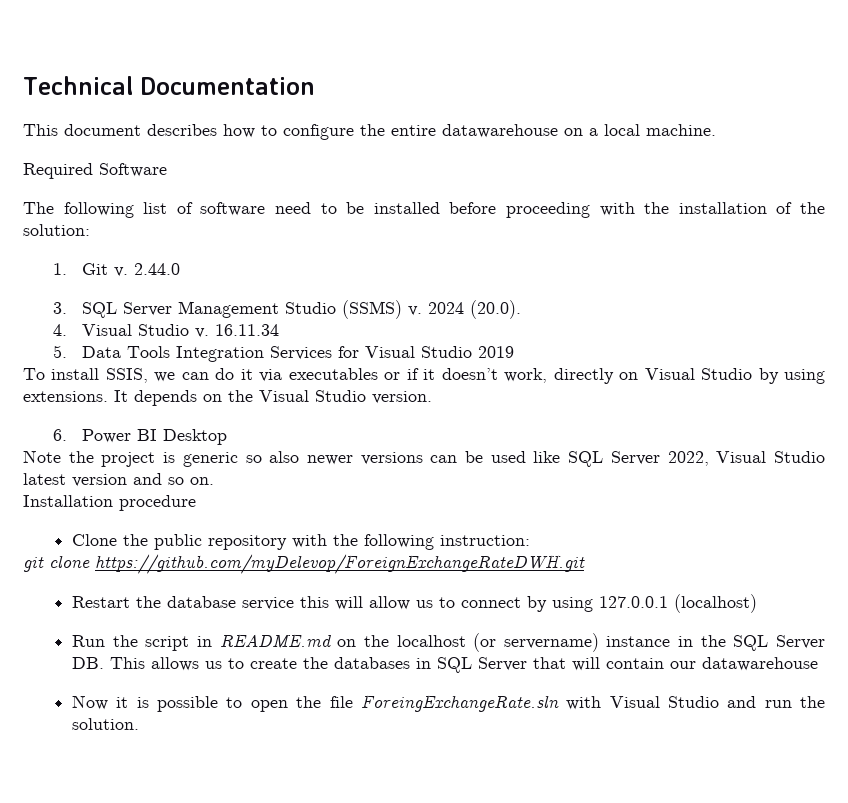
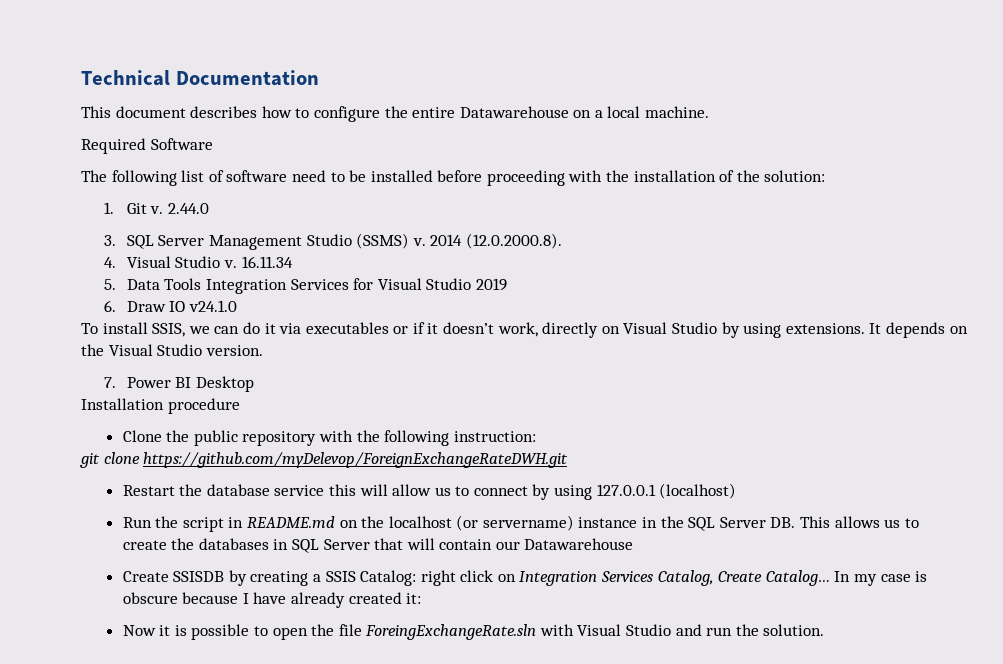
[442,124,558,138] datawarehouse -> [459,106,569,118] Datawarehouse
[428,300,522,319] 2024 (20.0). -> [430,233,562,249] 2014 (12.0.2000.8).
(515, 352) none -> [103,300,237,312] // 6. Draw IO v24.1.0
[52,429,67,441] 6. -> [103,377,116,388] 7.
[23,450,826,467] [23,473,214,487] // Note the project is generic so also newer versions can be used like SQL Server 2022, Visual Studio latest version and so on. -> (254, 384) none
[701,657,818,671] datawarehouse -> [524,538,634,550] [122,570,928,586] [122,592,422,608] Datawarehouse // Create SSISDB by creating a SSIS Catalog: right click on Integration Services Catalog, Create Catalog… In my case is obscure because I have already created it:

